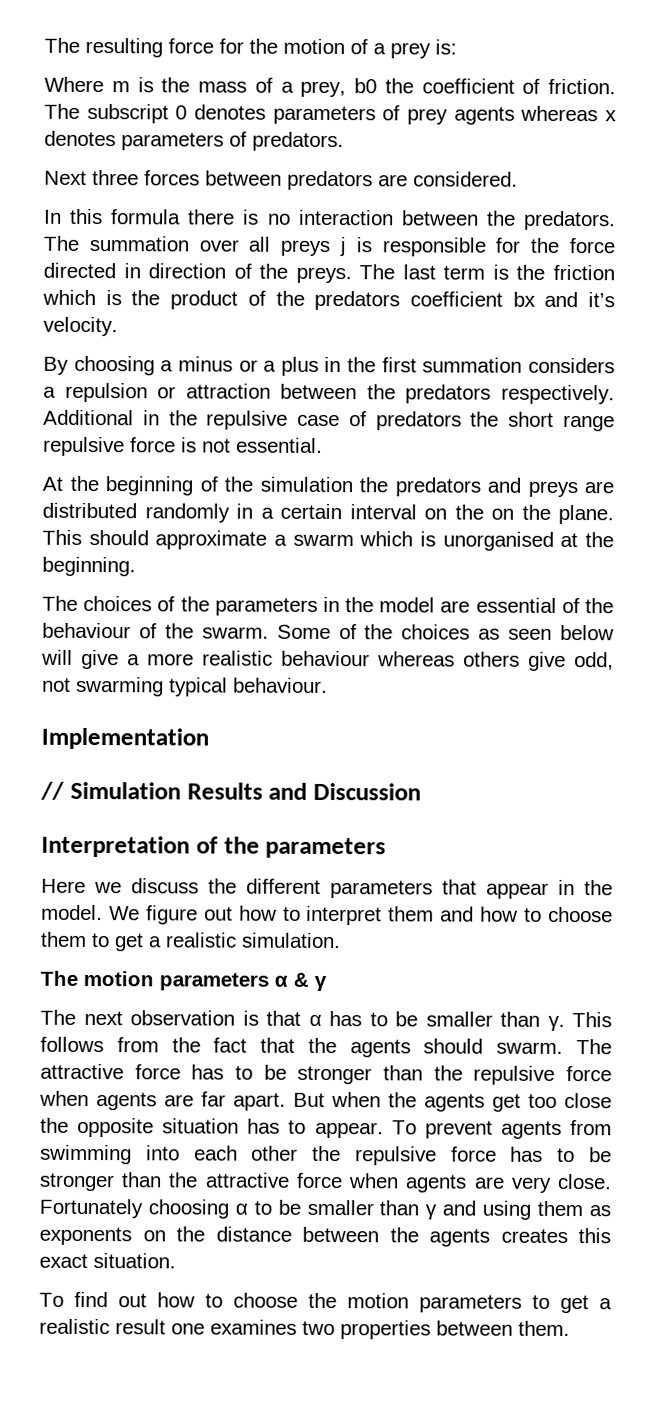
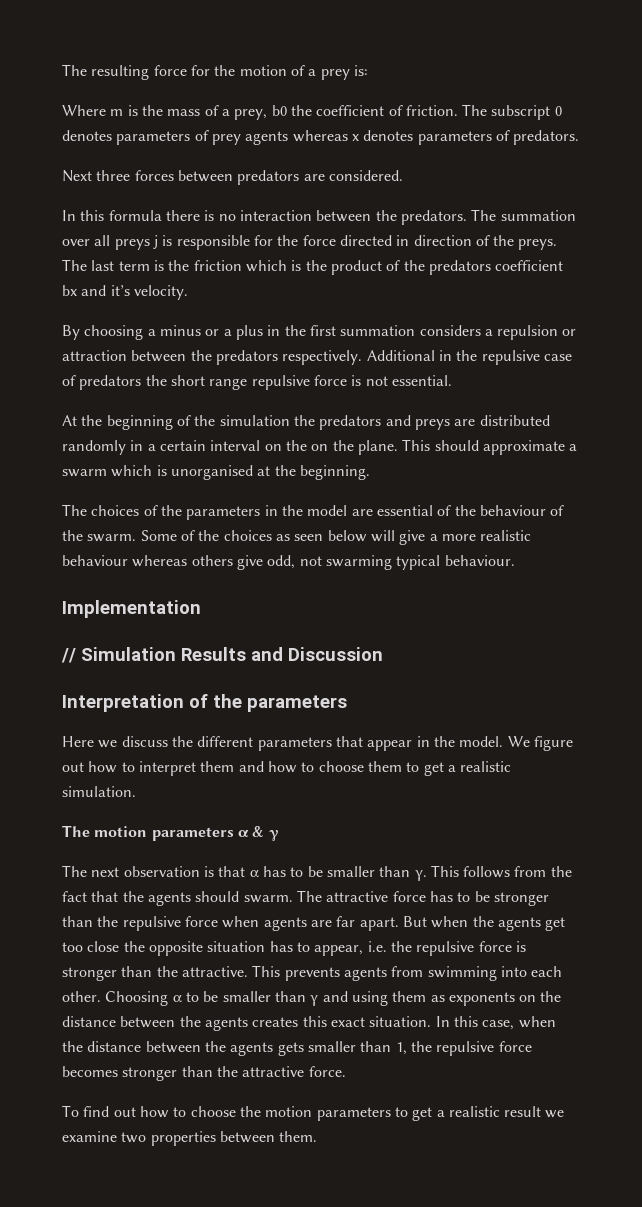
[314,1120,493,1139] appear. To prevent -> [314,941,526,956] [62,965,340,981] appear, i.e. the repulsive force is stronger than the attractive. This prevents
[251,1145,612,1166] [39,1172,612,1193] [39,1198,229,1219] other the repulsive force has to be stronger than the attractive force when agents are very close. Fortunately choosing -> [62,991,169,1006] other. Choosing
(176, 1261) none -> [435,1016,556,1030] [62,1041,532,1056] [62,1066,346,1081] In this case, when the distance between the agents gets smaller than 1, the repulsive force becomes stronger than the attractive force.
[171,1319,297,1335] one examines -> [545,1110,565,1118] [62,1131,117,1142] we examine

